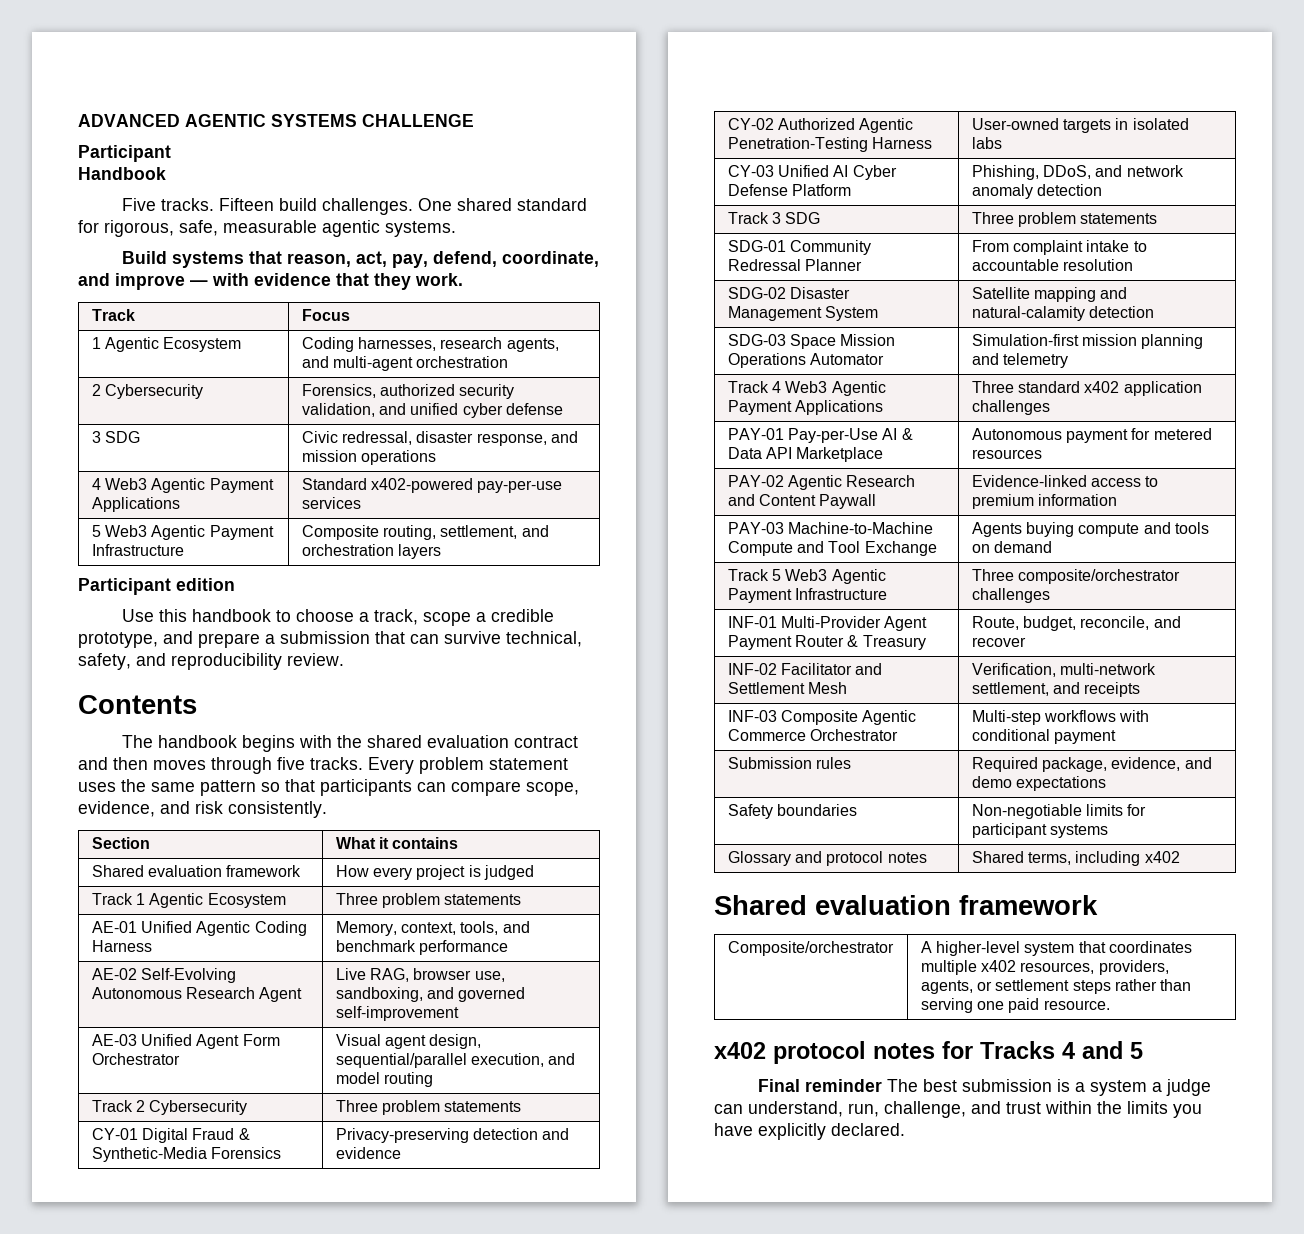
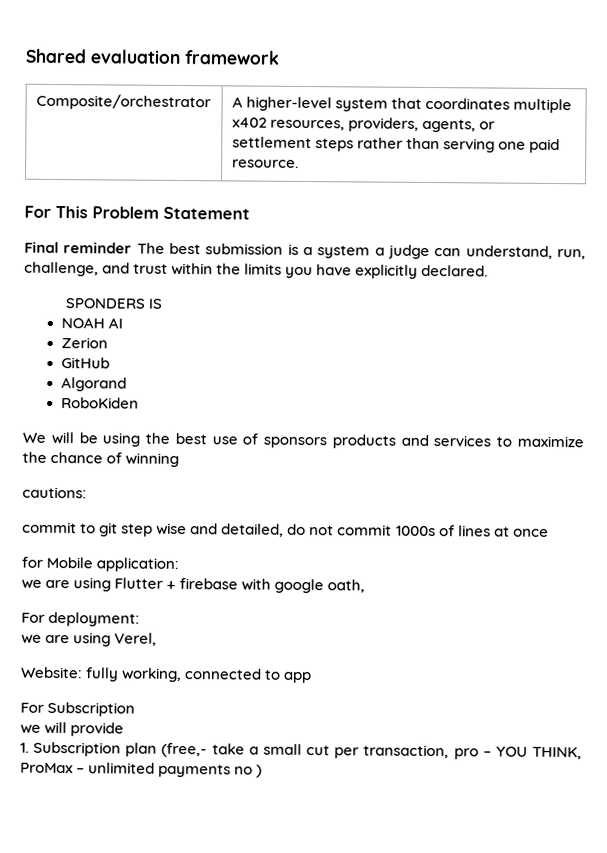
[78,114,474,127] [78,145,171,162] [78,167,166,180] [122,198,588,215] [78,220,456,237] [122,251,600,268] [78,273,463,290] [91,309,135,321] [301,309,350,321] [91,337,242,352] [301,337,559,352] [301,356,509,371] [91,384,204,399] [301,384,515,399] [301,403,563,418] [91,431,141,443] [301,431,578,446] [301,450,437,465] [91,478,274,493] [91,497,180,512] [301,478,563,493] [301,497,361,509] [91,525,274,540] [91,544,184,556] [301,525,549,540] [301,544,442,559] [78,578,235,595] [122,609,555,626] [78,631,582,648] [78,653,344,670] [78,695,197,714] [122,735,579,752] [78,757,568,774] [78,779,579,796] [78,801,327,818] [91,837,150,849] [335,837,459,849] [91,865,302,877] [335,865,534,880] [91,893,286,908] [335,893,522,908] [91,921,307,936] [91,940,152,952] [335,921,530,936] [335,940,509,955] [91,968,237,983] [91,987,303,1002] [335,968,505,982] [335,987,526,1002] [335,1006,459,1021] [91,1034,280,1049] [91,1053,180,1065] [335,1034,482,1049] [335,1053,576,1068] [335,1072,434,1087] [91,1100,248,1115] [335,1100,522,1115] [91,1128,250,1143] [91,1147,282,1162] [335,1128,570,1143] [335,1147,401,1159] [727,118,914,133] [727,137,933,152] [971,118,1189,133] [971,137,1002,149] [727,165,897,180] [727,184,852,196] [971,165,1184,180] [971,184,1103,199] [727,212,821,224] [971,212,1158,227] [727,240,872,255] [727,259,863,271] [971,240,1147,255] [971,259,1134,271] [727,287,851,299] [727,306,879,321] [971,287,1128,302] [971,306,1155,321] [727,334,896,349] [727,353,885,368] [971,334,1204,349] [971,353,1069,368] [727,381,886,396] [727,400,884,415] [971,381,1202,396] [971,400,1050,415] [727,428,913,443] [727,447,884,462] [971,428,1212,443] [971,449,1042,459] [727,475,916,490] [727,494,877,509] [971,475,1159,487] [971,494,1118,509] [727,522,934,534] [727,541,937,556] [971,522,1209,537] [971,541,1053,553] [727,569,886,584] [727,588,888,603] [971,569,1181,584] [971,588,1050,603] [727,616,928,631] [727,635,926,650] [971,616,1181,631] [971,637,1026,647] [727,663,883,675] [727,682,848,694] [971,663,1157,677] [971,682,1141,697] [727,710,917,725] [727,729,899,741] [971,710,1150,725] [971,729,1117,744] [727,757,852,769] [971,757,1212,772] [971,776,1107,791] [727,804,858,819] [971,804,1147,819] [971,823,1109,838] [727,851,927,866] [971,851,1180,866] ADVANCED AGENTIC SYSTEMS CHALLENGE // Participant // Handbook // Five tracks. Fifteen build challenges. One shared standard for rigorous, safe, measurable agentic systems. // Build systems that reason, act, pay, defend, coordinate, and improve — with evidence that they work. // Track | Focus // 1 Agentic Ecosystem | Coding harnesses, research agents, and multi-agent orchestration // 2 Cybersecurity | Forensics, authorized security validation, and unified cyber defense // 3 SDG | Civic redressal, disaster response, and mission operations // 4 Web3 Agentic Payment Applications | Standard x402-powered pay-per-use services // 5 Web3 Agentic Payment Infrastructure | Composite routing, settlement, and orchestration layers // Participant edition // Use this handbook to choose a track, scope a credible prototype, and prepare a submission that can survive technical, safety, and reproducibility review. // Contents // The handbook begins with the shared evaluation contract and then moves through five tracks. Every problem statement uses the same pattern so that participants can compare scope, evidence, and risk consistently. // Section | What it contains // Shared evaluation framework | How every project is judged // Track 1 Agentic Ecosystem | Three problem statements // AE-01 Unified Agentic Coding Harness | Memory, context, tools, and benchmark performance // AE-02 Self-Evolving Autonomous Research Agent | Live RAG, browser use, sandboxing, and governed self-improvement // AE-03 Unified Agent Form Orchestrator | Visual agent design, sequential/parallel execution, and model routing // Track 2 Cybersecurity | Three problem statements // CY-01 Digital Fraud & Synthetic-Media Forensics | Privacy-preserving detection and evidence // CY-02 Authorized Agentic Penetration-Testing Harness | User-owned targets in isolated labs // CY-03 Unified AI Cyber Defense Platform | Phishing, DDoS, and network anomaly detection // Track 3 SDG | Three problem statements // SDG-01 Community Redressal Planner | From complaint intake to accountable resolution // SDG-02 Disaster Management System | Satellite mapping and natural-calamity detection // SDG-03 Space Mission Operations Automator | Simulation-first mission planning and telemetry // Track 4 Web3 Agentic Payment Applications | Three standard x402 application challenges // PAY-01 Pay-per-Use AI & Data API Marketplace | Autonomous payment for metered resources // PAY-02 Agentic Research and Content Paywall | Evidence-linked access to premium information // PAY-03 Machine-to-Machine Compute and Tool Exchange | Agents buying compute and tools on demand // Track 5 Web3 Agentic Payment Infrastructure | Three composite/orchestrator challenges // INF-01 Multi-Provider Agent Payment Router & Treasury | Route, budget, reconcile, and recover // INF-02 Facilitator and Settlement Mesh | Verification, multi-network settlement, and receipts // INF-03 Composite Agentic Commerce Orchestrator | Multi-step workflows with conditional payment // Submission rules | Required package, evidence, and demo expectations // Safety boundaries | Non-negotiable limits for participant systems // Glossary and protocol notes | Shared terms, including x402 // -> (25, 56) none
[714,1041,1143,1064] x402 protocol notes for Tracks 4 and 5 -> [24,205,250,220] For This Problem Statement
(905, 1129) none -> [65,298,164,309] [60,317,123,329] [60,337,108,349] [60,357,110,369] [60,377,127,392] [60,397,139,409] [22,431,584,449] [22,451,180,468] [22,486,87,499] [22,521,549,537] [21,556,180,573] [21,577,366,594] [21,611,141,627] [21,632,158,647] [20,666,313,684] [20,701,136,717] [20,721,125,737] [20,741,582,760] [20,762,263,778] // SPONDERS IS // NOAH AI // Zerion // GitHub // Algorand // RoboKiden // We will be using the best use of sponsors products and services to maximize the chance of winning // cautions: // commit to git step wise and detailed, do not commit 1000s of lines at once // for Mobile application: // we are using Flutter + firebase with google oath, // For deployment: // we are using Verel, // Website: fully working, connected to app // For Subscription // we will provide // 1. Subscription plan (free,- take a small cut per transaction, pro – YOU THINK, ProMax – unlimited payments no )

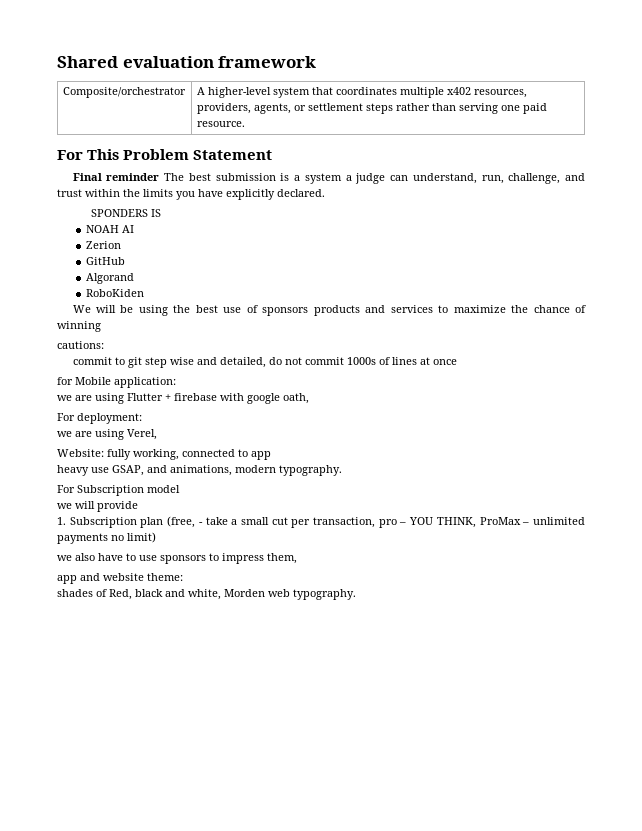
(313, 677) none -> [57,465,342,476] // heavy use GSAP, and animations, modern typography.
(136, 709) none -> [147,485,180,493] model
[161,742,208,758] (free,- -> [167,516,203,528] (free, -
[256,764,263,778] ) -> [127,532,156,543] [57,553,297,564] [57,573,183,584] [57,589,356,600] limit) // we also have to use sponsors to impress them, // app and website theme: // shades of Red, black and white, Morden web typography.

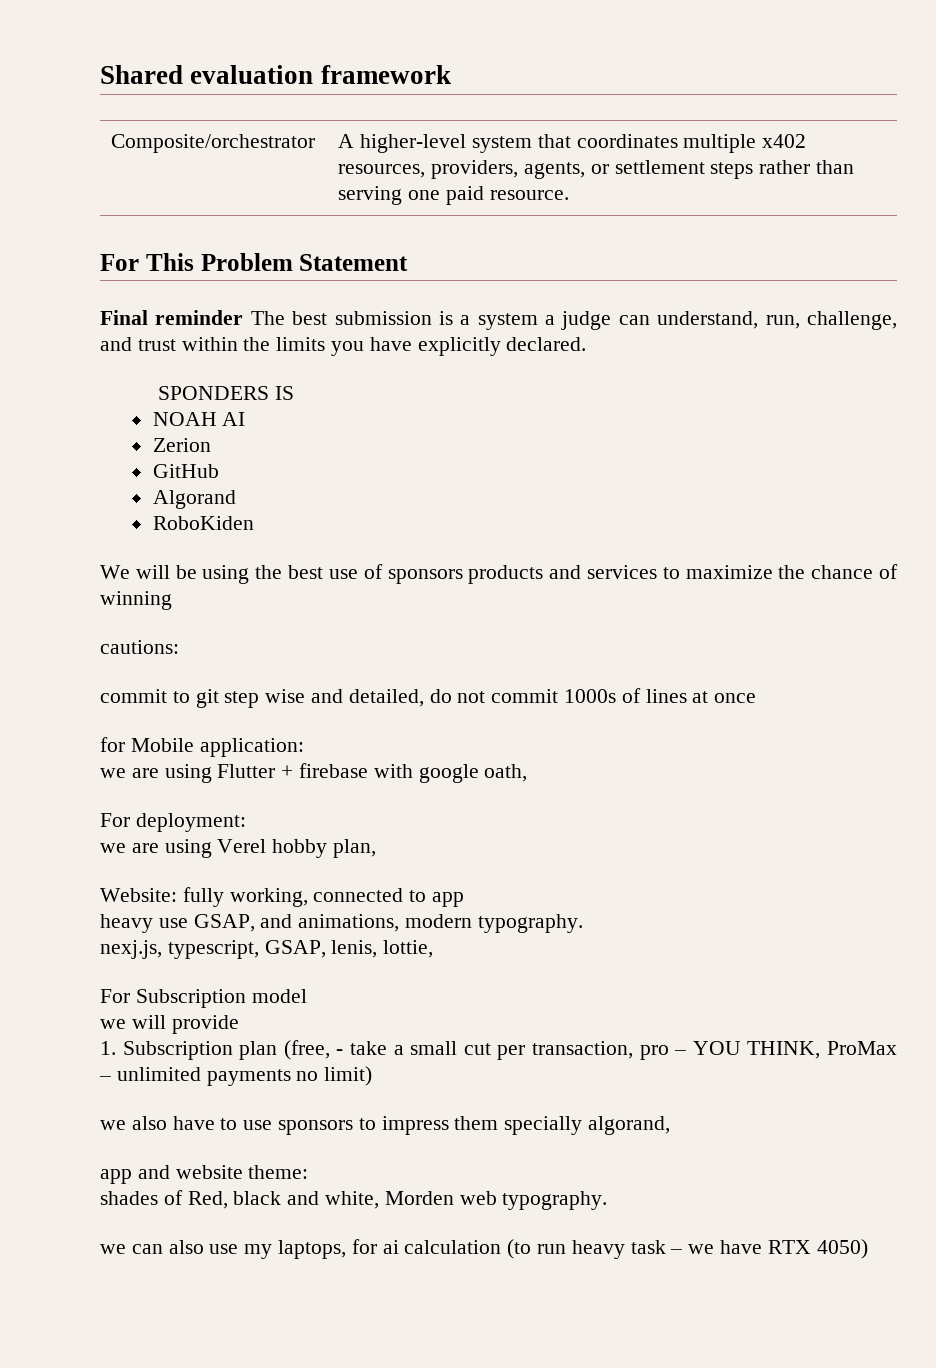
[127,429,157,440] Verel, -> [217,839,377,858] Verel hobby plan,
(342, 470) none -> [100,940,434,959] // nexj.js, typescript, GSAP, lenis, lottie,
[267,553,297,564] them, -> [454,1116,671,1135] them specially algorand,
(356, 594) none -> [100,1239,868,1259] // we can also use my laptops, for ai calculation (to run heavy task – we have RTX 4050)

